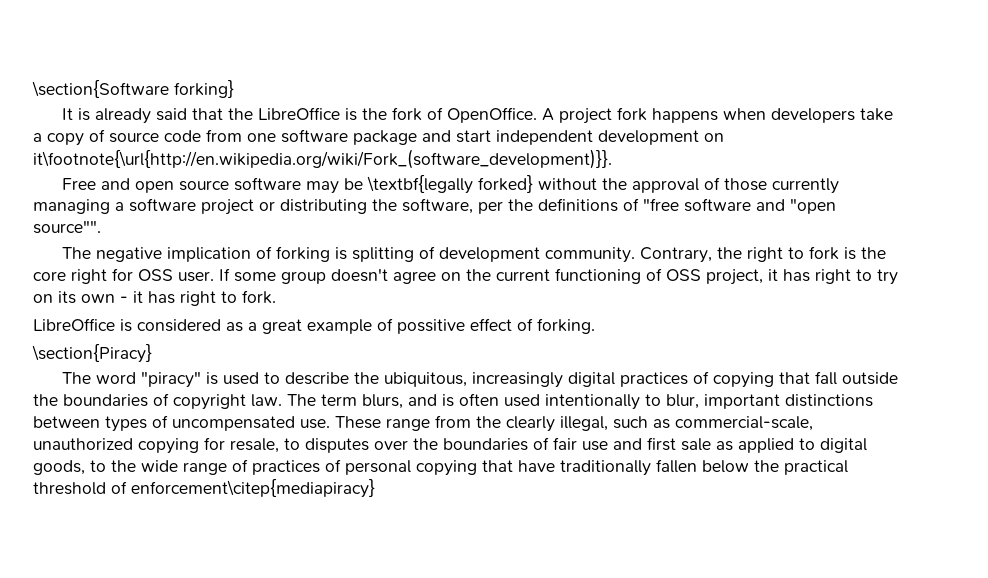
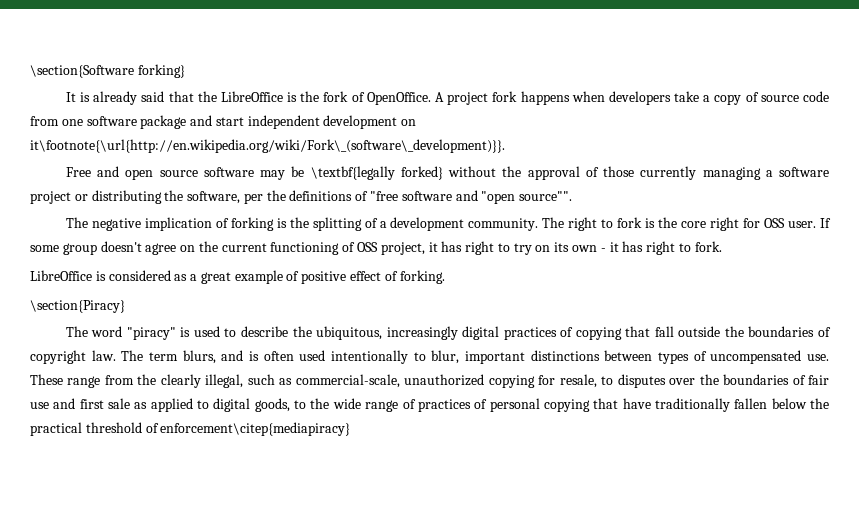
[33,149,612,169] it\footnote{\url{http://en.wikipedia.org/wiki/Fork_(software_development)}}. -> [30,139,505,153] it\footnote{\url{http://en.wikipedia.org/wiki/Fork\_(software\_development)}}.
(347, 253) none -> [289,217,309,228] the
(435, 252) none -> [379,221,387,228] a
[639,247,742,263] Contrary, the -> [542,217,565,228] The
[397,319,465,334] possitive -> [301,271,347,284] positive

